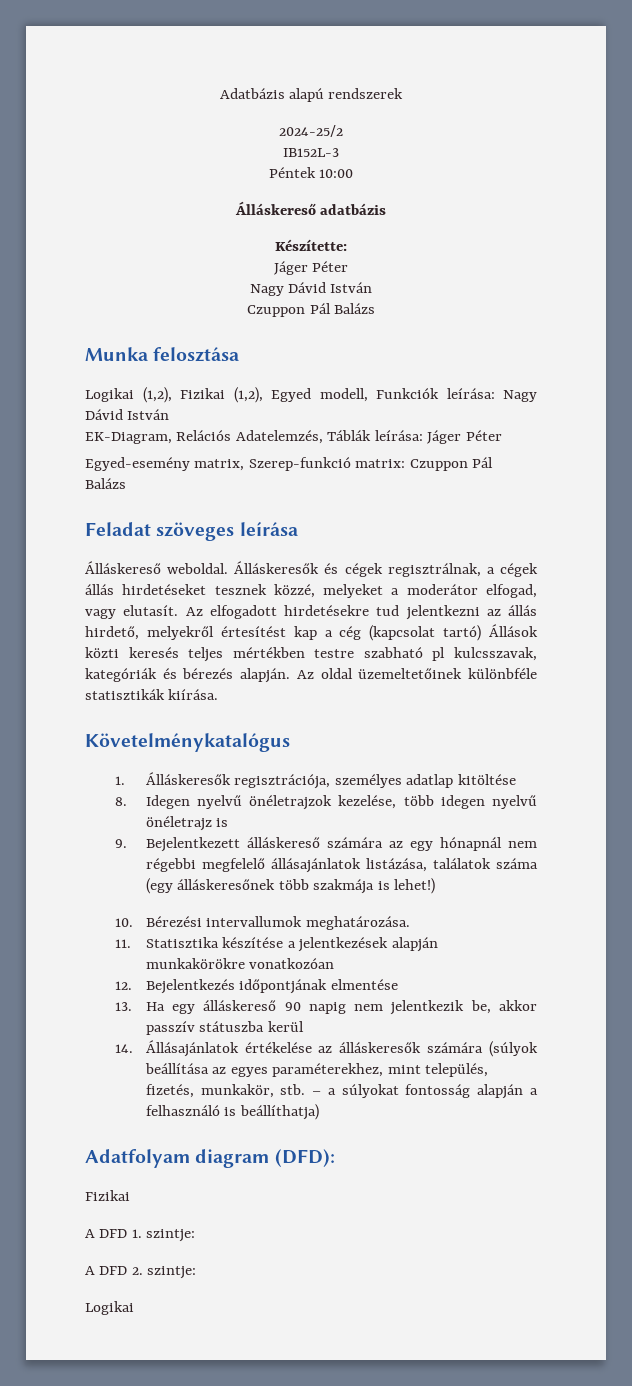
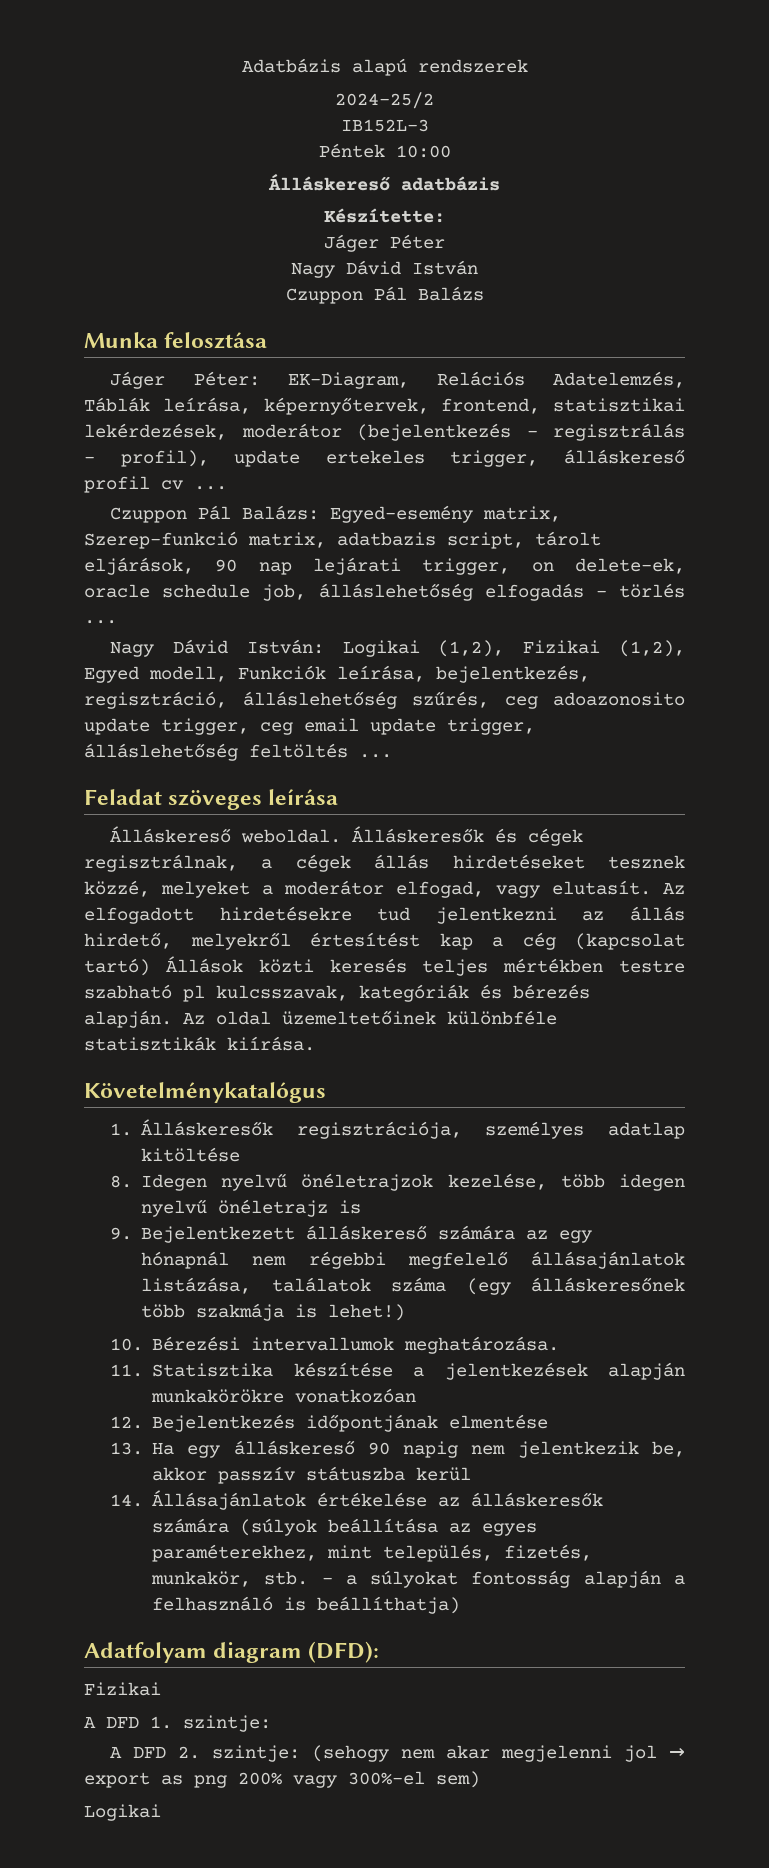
(240, 354) none -> [110,371,686,389] [84,397,685,415] [84,423,685,441] [84,449,685,467] [84,476,227,493] [110,505,562,523] [84,531,601,549] [84,557,685,575] [84,583,685,601] [84,620,117,624] [110,639,324,657] Jáger Péter: EK-Diagram, Relációs Adatelemzés, Táblák leírása, képernyőtervek, frontend, statisztikai lekérdezések, moderátor (bejelentkezés – regisztrálás – profil), update ertekeles trigger, álláskereső profil cv ... // Czuppon Pál Balázs: Egyed-esemény matrix, Szerep-funkció matrix, adatbazis script, tárolt eljárások, 90 nap lejárati trigger, on delete-ek, oracle schedule job, álláslehetőség elfogadás – törlés ... // Nagy Dávid István:
[446,388,537,402] [85,409,170,420] [85,430,502,444] [85,457,494,471] [85,478,126,489] leírása: Nagy Dávid István // EK-Diagram, Relációs Adatelemzés, Táblák leírása: Jáger Péter // Egyed-esemény matrix, Szerep-funkció matrix: Czuppon Pál Balázs -> [337,665,590,683] [84,691,685,709] [84,718,535,735] [84,743,392,761] leírása, bejelentkezés, regisztráció, álláslehetőség szűrés, ceg adoazonosito update trigger, ceg email update trigger, álláslehetőség feltöltés ...
(197, 1272) none -> [312,1745,685,1762] [84,1771,480,1788] (sehogy nem akar megjelenni jol → export as png 200% vagy 300%-el sem)

